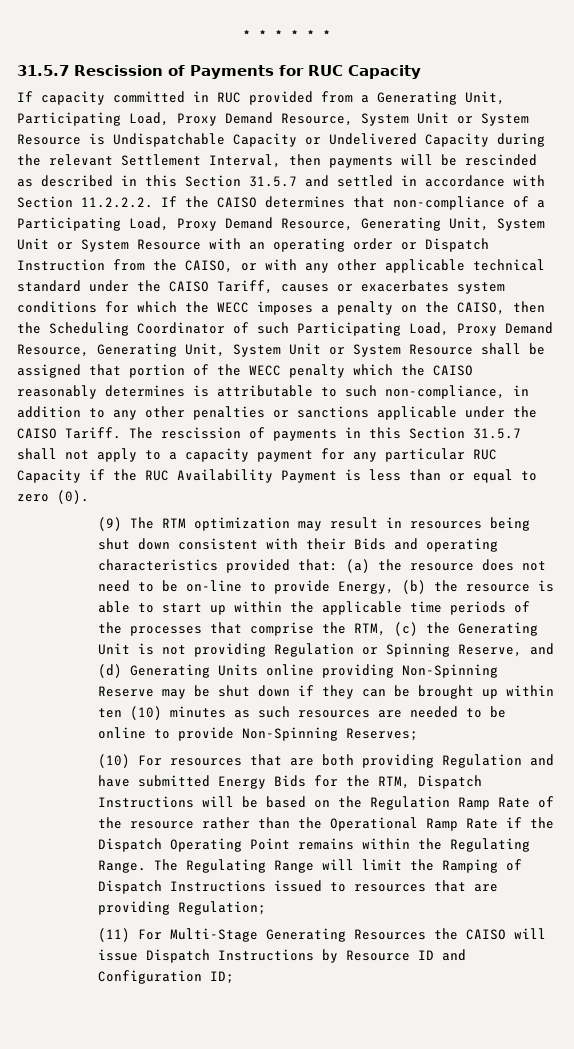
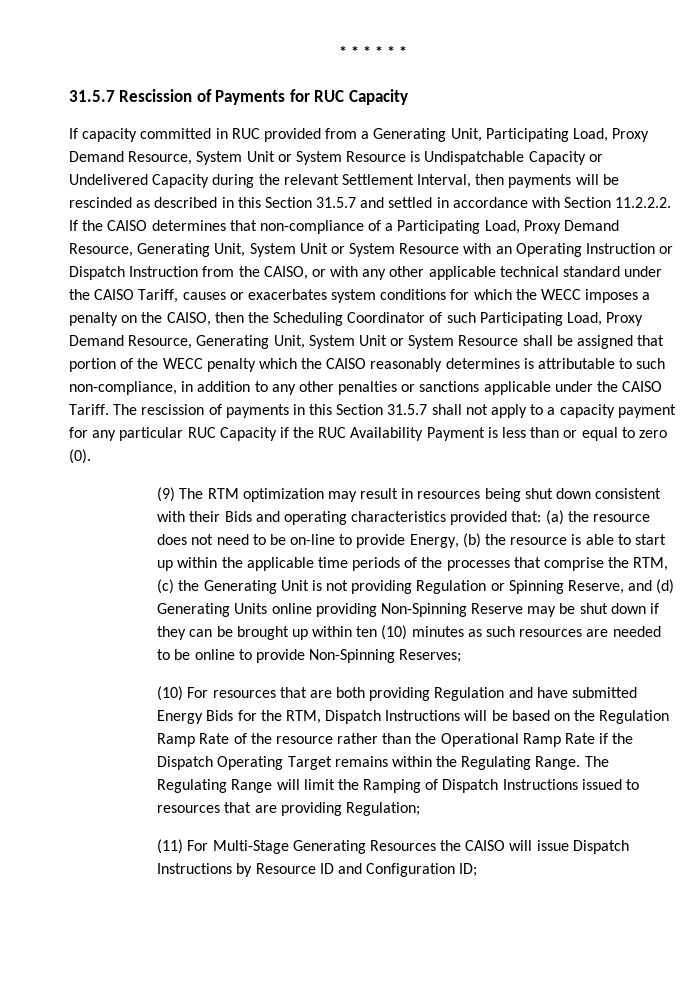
[273,238,393,252] operating order -> [515,243,656,257] Operating Instruction
[249,838,290,850] Point -> [287,756,332,770] Target

